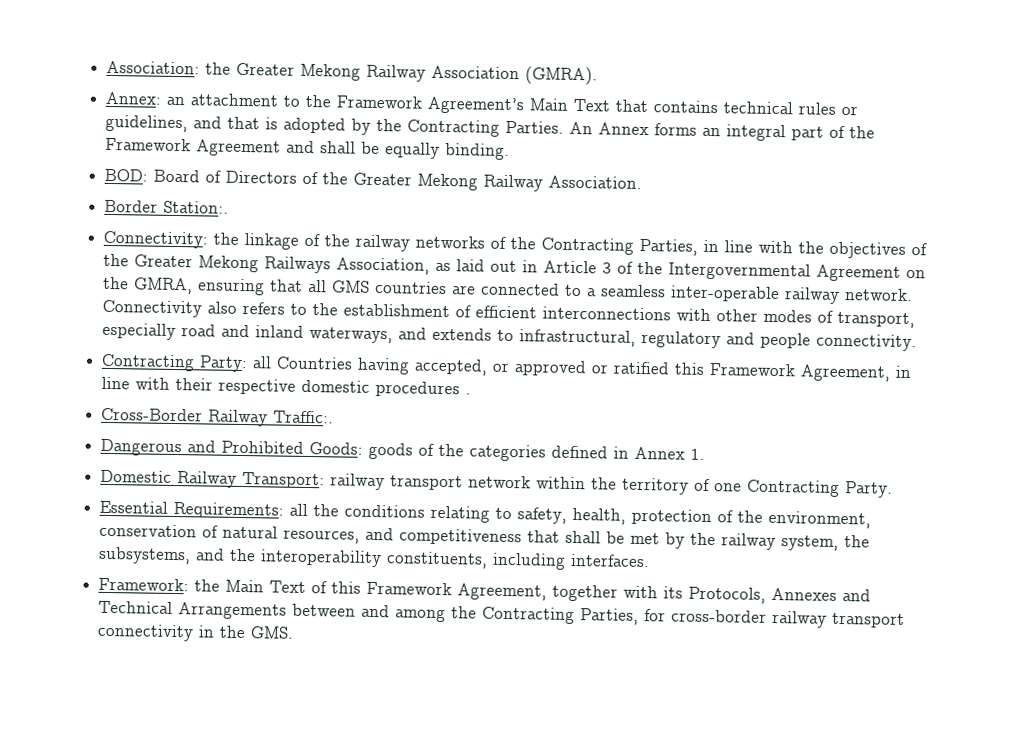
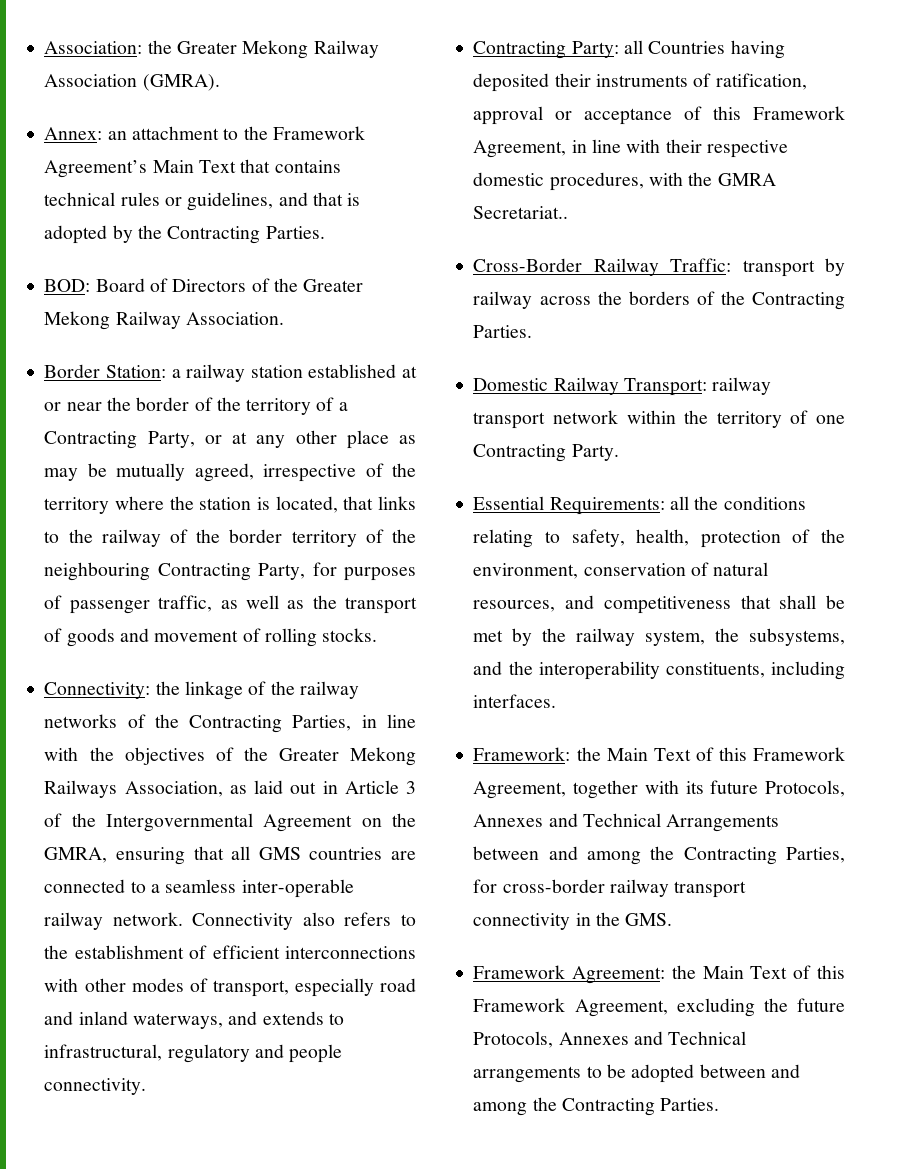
[569,121,876,142] [105,137,511,160] An Annex forms an integral part of the Framework Agreement and shall be equally binding. -> (325, 232) none
[163,200,230,214] Station:. -> [106,364,417,382] [44,397,348,415] [44,430,417,449] [44,463,417,482] [44,496,416,514] [44,529,417,547] [44,562,416,581] [44,595,417,614] [44,628,378,647] Station: a railway station established at or near the border of the territory of a Contracting Party, or at any other place as may be mutually agreed, irrespective of the territory where the station is located, that links to the railway of the border territory of the neighbouring Contracting Party, for purposes of passenger traffic, as well as the transport of goods and movement of rolling stocks.
[414,358,671,377] accepted, or approved or ratified -> [473,73,807,92] [473,106,703,125] deposited their instruments of ratification, approval or acceptance of
[375,381,472,398] [101,407,335,427] [100,438,706,462] procedures . // Cross-Border Railway Traffic:. // Dangerous and Prohibited Goods: goods of the categories defined in Annex 1. -> [549,172,776,191] [473,206,569,219] [473,258,845,277] [473,291,845,310] [473,325,533,338] procedures, with the GMRA Secretariat.. // Cross-Border Railway Traffic: transport by railway across the borders of the Contracting Parties.
(684, 592) none -> [710,780,759,794] future
(295, 632) none -> [473,965,845,984] [473,998,845,1017] [473,1031,747,1048] [473,1064,800,1083] [473,1097,720,1116] // Framework Agreement: the Main Text of this Framework Agreement, excluding the future Protocols, Annexes and Technical arrangements to be adopted between and among the Contracting Parties.

